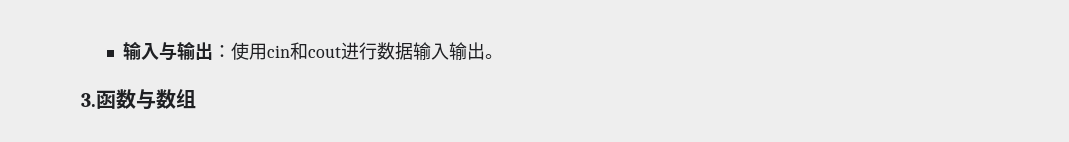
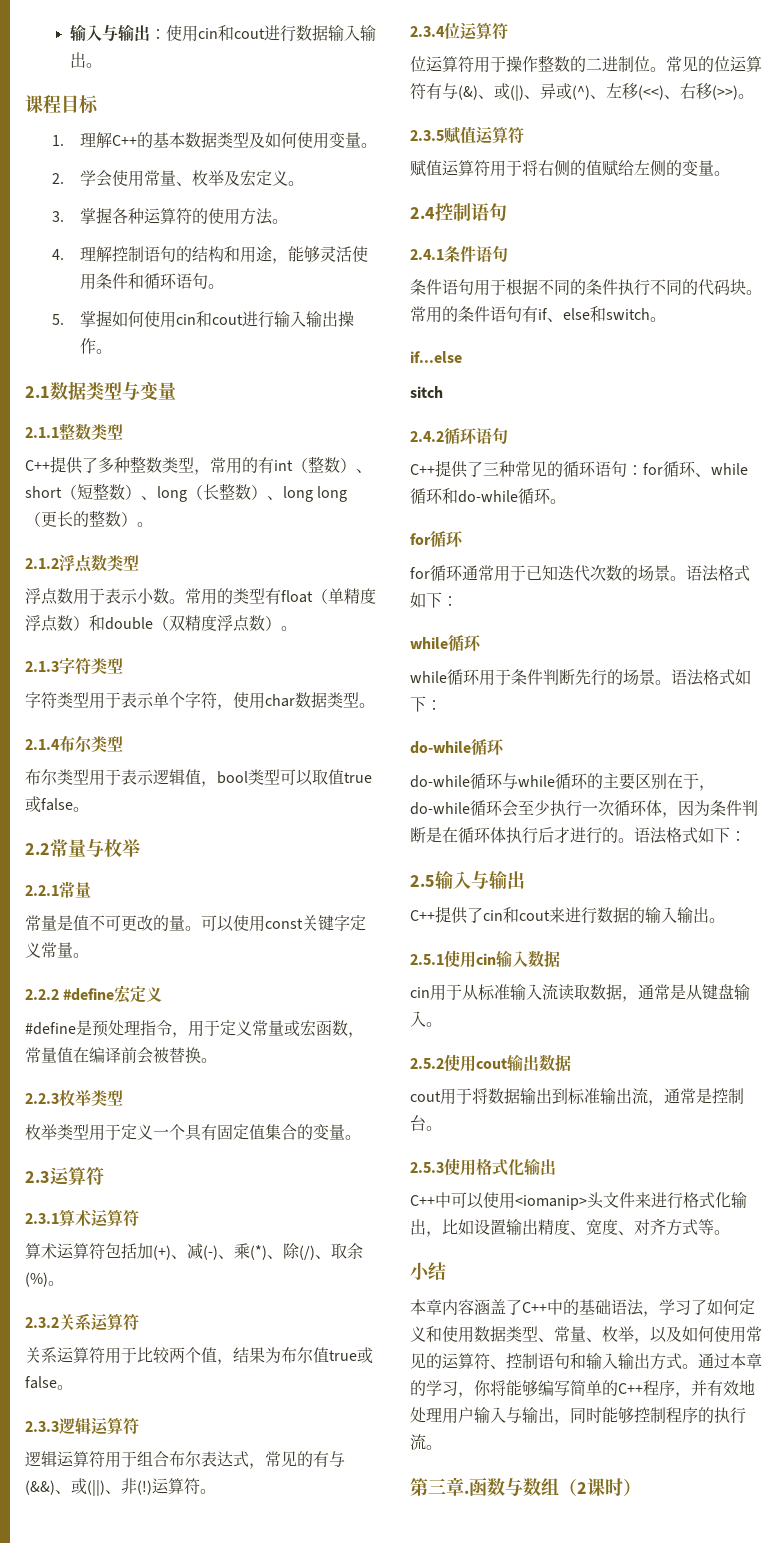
[81,89,196,110] 3.函数与数组 -> [25,95,99,114] [52,132,377,149] [52,170,304,187] [52,207,288,225] [52,246,368,264] [79,273,224,290] [52,310,354,328] [79,338,112,354] [25,381,176,400] [25,423,123,441] [25,456,372,475] [25,483,348,502] [25,510,153,527] [25,554,139,572] [25,588,376,605] [25,615,297,632] [25,658,123,675] [25,692,375,710] [25,735,123,753] [25,769,372,787] [25,796,89,813] [25,839,140,857] [25,881,91,898] [25,915,366,932] [25,942,89,958] [25,985,163,1004] [25,1020,364,1038] [25,1047,217,1064] [25,1090,123,1107] [25,1124,361,1141] [25,1167,104,1185] [25,1209,139,1227] [25,1243,363,1260] [25,1272,64,1287] [25,1313,139,1331] [25,1347,373,1365] [25,1376,73,1390] [25,1417,139,1435] [25,1451,345,1469] [25,1478,216,1496] [410,22,508,40] [410,55,762,73] [410,83,754,101] [410,126,524,144] [410,160,730,177] [410,203,507,222] [410,245,508,263] [410,278,762,296] [410,306,666,323] [410,351,462,363] [410,386,443,398] [410,427,508,445] [410,460,748,478] [410,488,566,504] [410,531,464,547] [410,565,750,582] [410,592,458,608] [410,635,482,651] [410,669,751,686] [410,696,442,712] [410,739,505,755] [410,773,715,791] [410,800,758,818] [410,827,746,844] [410,870,525,889] [410,906,725,924] [410,950,560,968] [410,984,750,1002] [410,1011,442,1027] [410,1054,571,1072] [410,1088,744,1106] [410,1115,442,1131] [410,1158,556,1176] [410,1192,747,1210] [410,1218,730,1237] [410,1262,446,1281] [410,1299,755,1317] [410,1326,762,1344] [410,1353,762,1370] [410,1379,755,1398] [410,1407,746,1425] [410,1434,442,1450] [410,1477,641,1496] 课程目标 // 1.理解C++的基本数据类型及如何使用变量。 // 2.学会使用常量、枚举及宏定义。 // 3.掌握各种运算符的使用方法。 // 4.理解控制语句的结构和用途，能够灵活使用条件和循环语句。 // 5.掌握如何使用cin和cout进行输入输出操作。 // 2.1数据类型与变量 // 2.1.1整数类型 // C++提供了多种整数类型，常用的有int（整数）、short（短整数）、long（长整数）、long long（更长的整数）。 // 2.1.2浮点数类型 // 浮点数用于表示小数。常用的类型有float（单精度浮点数）和double（双精度浮点数）。 // 2.1.3字符类型 // 字符类型用于表示单个字符，使用char数据类型。 // 2.1.4布尔类型 // 布尔类型用于表示逻辑值，bool类型可以取值true或false。 // 2.2常量与枚举 // 2.2.1常量 // 常量是值不可更改的量。可以使用const关键字定义常量。 // 2.2.2 #define宏定义 // #define是预处理指令，用于定义常量或宏函数，常量值在编译前会被替换。 // 2.2.3枚举类型 // 枚举类型用于定义一个具有固定值集合的变量。 // 2.3运算符 // 2.3.1算术运算符 // 算术运算符包括加(+)、减(-)、乘(*)、除(/)、取余(%)。 // 2.3.2关系运算符 // 关系运算符用于比较两个值，结果为布尔值true或false。 // 2.3.3逻辑运算符 // 逻辑运算符用于组合布尔表达式，常见的有与(&&)、或(||)、非(!)运算符。 // 2.3.4位运算符 // 位运算符用于操作整数的二进制位。常见的位运算符有与(&)、或(|)、异或(^)、左移(<<)、右移(>>)。 // 2.3.5赋值运算符 // 赋值运算符用于将右侧的值赋给左侧的变量。 // 2.4控制语句 // 2.4.1条件语句 // 条件语句用于根据不同的条件执行不同的代码块。常用的条件语句有if、else和switch。 // if...else // sitch // 2.4.2循环语句 // C++提供了三种常见的循环语句：for循环、while循环和do-while循环。 // for循环 // for循环通常用于已知迭代次数的场景。语法格式如下： // while循环 // while循环用于条件判断先行的场景。语法格式如下： // do-while循环 // do-while循环与while循环的主要区别在于，do-while循环会至少执行一次循环体，因为条件判断是在循环体执行后才进行的。语法格式如下： // 2.5输入与输出 // C++提供了cin和cout来进行数据的输入输出。 // 2.5.1使用cin输入数据 // cin用于从标准输入流读取数据，通常是从键盘输入。 // 2.5.2使用cout输出数据 // cout用于将数据输出到标准输出流，通常是控制台。 // 2.5.3使用格式化输出 // C++中可以使用<iomanip>头文件来进行格式化输出，比如设置输出精度、宽度、对齐方式等。 // 小结 // 本章内容涵盖了C++中的基础语法，学习了如何定义和使用数据类型、常量、枚举，以及如何使用常见的运算符、控制语句和输入输出方式。通过本章的学习，你将能够编写简单的C++程序，并有效地处理用户输入与输出，同时能够控制程序的执行流。 // 第三章.函数与数组（2课时）

